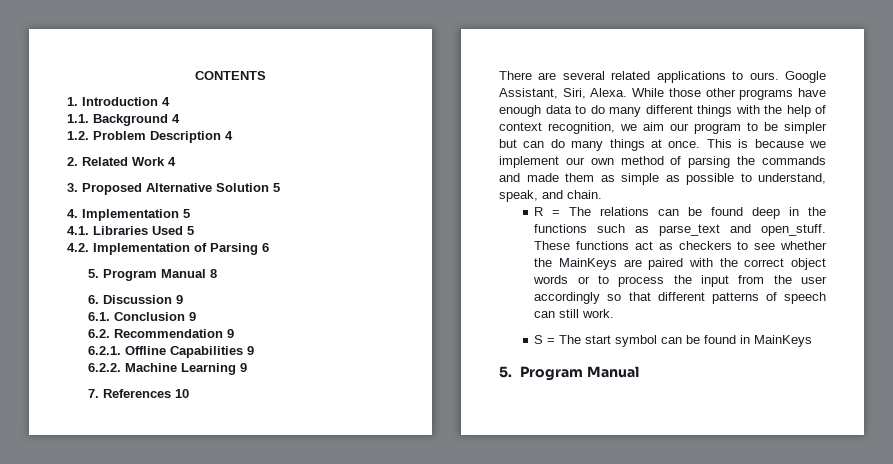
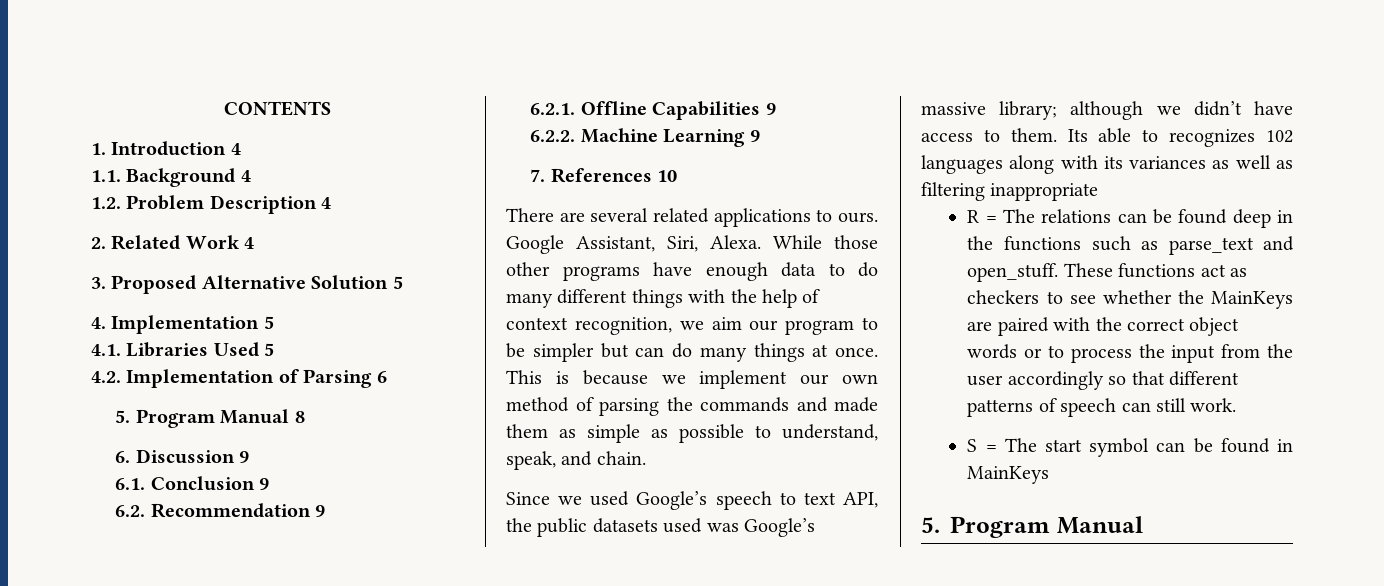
(602, 194) none -> [506,491,878,510] [506,518,815,537] [921,101,1293,120] [921,128,1293,147] [921,155,1293,174] [921,182,1099,201] // Since we used Google’s speech to text API, the public datasets used was Google’s massive library; although we didn’t have access to them. Its able to recognizes 102 languages along with its variances as well as filtering inappropriate

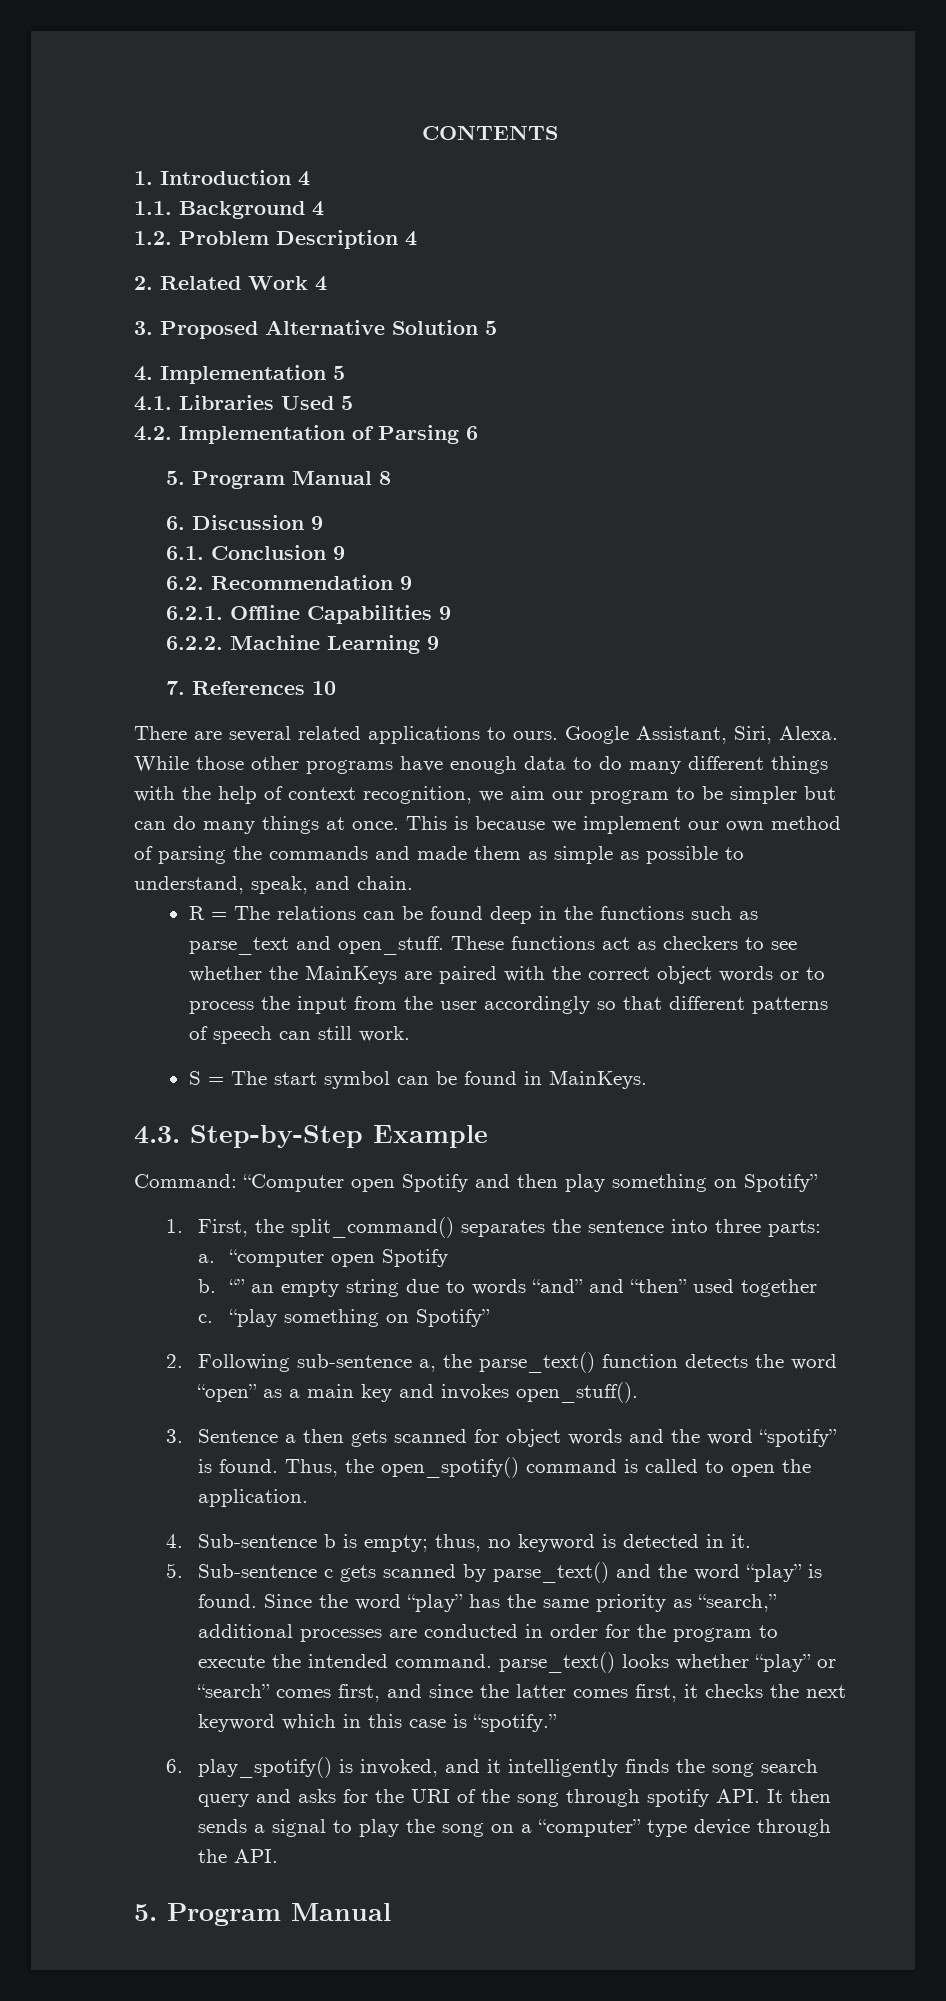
[506,491,878,510] [506,518,815,537] [921,101,1293,120] [921,128,1293,147] [921,155,1293,174] [921,182,1099,201] // Since we used Google’s speech to text API, the public datasets used was Google’s massive library; although we didn’t have access to them. Its able to recognizes 102 languages along with its variances as well as filtering inappropriate -> (413, 883) none
[967,466,1050,484] MainKeys -> [548,1070,647,1089] [134,1125,488,1148] [134,1174,818,1192] [165,1217,821,1238] [197,1249,448,1267] [197,1279,817,1297] [197,1309,490,1327] [165,1352,837,1373] [196,1382,638,1403] [165,1429,837,1447] [197,1457,811,1478] [197,1489,308,1507] [165,1534,751,1552] [165,1562,822,1583] [197,1594,777,1612] [197,1624,778,1642] [197,1652,836,1673] [196,1684,846,1702] [197,1714,557,1732] [165,1757,818,1778] [197,1789,831,1807] [197,1819,831,1837] [197,1849,278,1863] MainKeys. // 4.3. Step-by-Step Example // Command: “Computer open Spotify and then play something on Spotify” // 1. First, the split_command() separates the sentence into three parts: // a. “computer open Spotify // b. “” an empty string due to words “and” and “then” used together // c. “play something on Spotify” // 2. Following sub-sentence a, the parse_text() function detects the word “open” as a main key and invokes open_stuff(). // 3. Sentence a then gets scanned for object words and the word “spotify” is found. Thus, the open_spotify() command is called to open the application. // 4. Sub-sentence b is empty; thus, no keyword is detected in it. // 5. Sub-sentence c gets scanned by parse_text() and the word “play” is found. Since the word “play” has the same priority as “search,” additional processes are conducted in order for the program to execute the intended command. parse_text() looks whether “play” or “search” comes first, and since the latter comes first, it checks the next keyword which in this case is “spotify.” // 6. play_spotify() is invoked, and it intelligently finds the song search query and asks for the URI of the song through spotify API. It then sends a signal to play the song on a “computer” type device through the API.

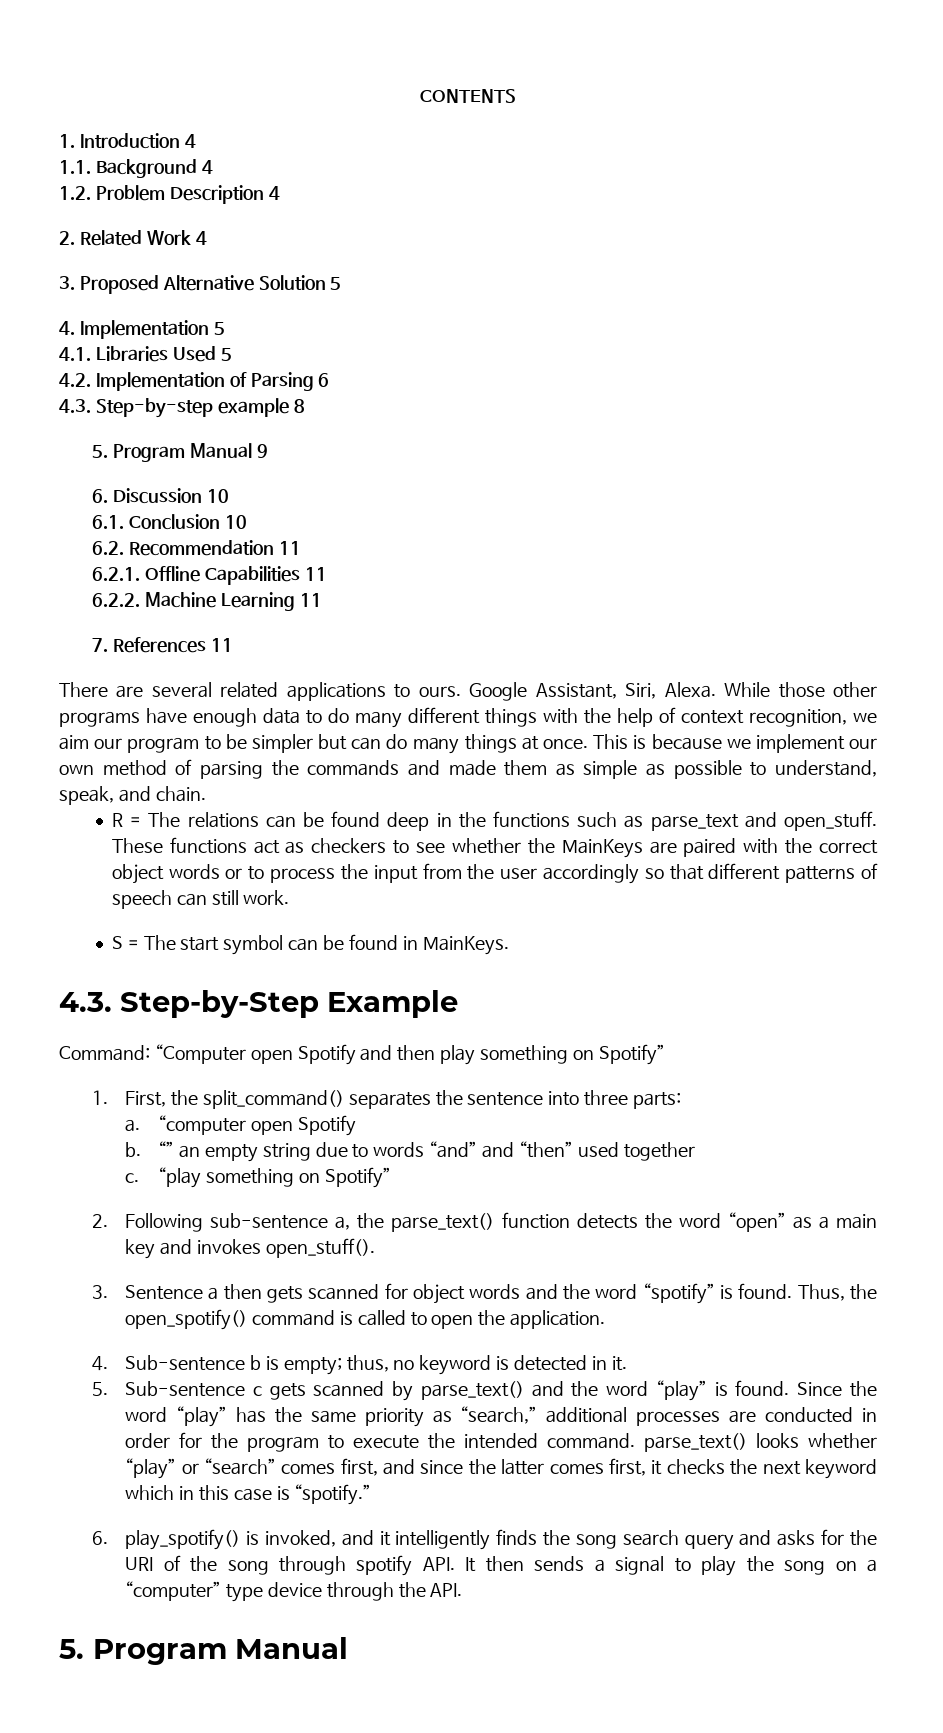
[165,471,391,489] // 5. Program Manual 8 -> [59,398,305,418] [92,443,268,462] // 4.3. Step-by-step example 8 // 5. Program Manual 9
[310,516,323,530] 9 -> [206,489,229,503] 10
[332,546,345,560] 9 -> [224,515,247,529] 10
[399,576,412,590] 9 -> [278,541,301,555] 11
[438,606,451,620] 9 -> [304,567,327,581] 11
[426,636,439,650] 9 -> [299,593,322,607] 11
[311,681,336,695] 10 -> [210,638,233,652] 11

